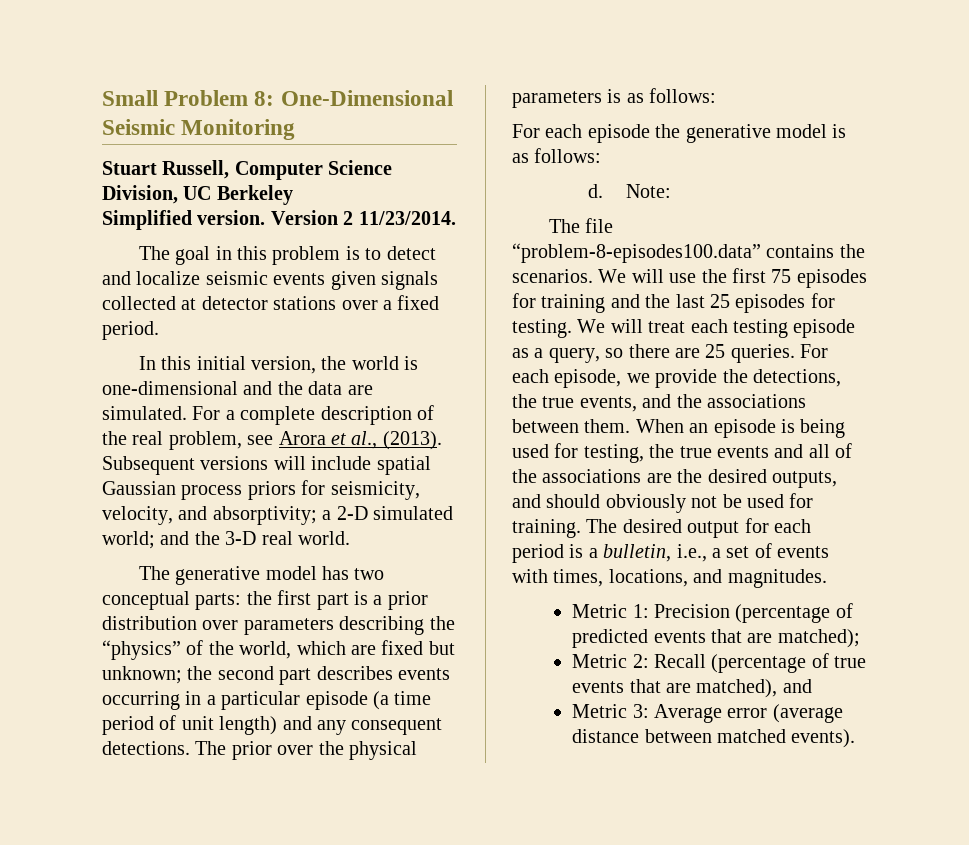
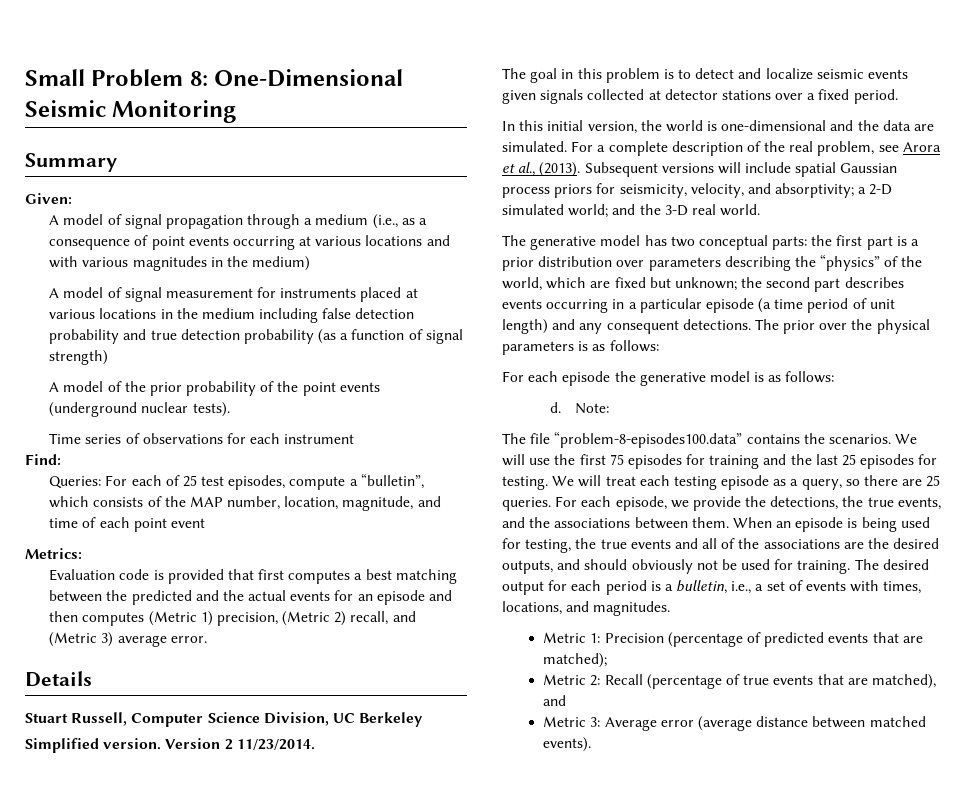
(296, 129) none -> [25,153,117,172] [25,193,72,204] [49,214,428,229] [49,235,450,250] [49,256,311,271] [49,287,418,302] [49,308,415,323] [49,329,463,344] [49,350,109,365] [49,381,380,396] [49,402,230,417] [49,433,355,444] [25,454,61,465] [49,473,424,490] [49,496,441,511] [49,517,205,532] [25,548,82,559] [49,569,457,584] [49,590,453,605] [49,611,416,626] [49,632,207,647] [25,671,92,687] // Summary // Given: // A model of signal propagation through a medium (i.e., as a consequence of point events occurring at various locations and with various magnitudes in the medium) // A model of signal measurement for instruments placed at various locations in the medium including false detection probability and true detection probability (as a function of signal strength) // A model of the prior probability of the point events (underground nuclear tests). // Time series of observations for each instrument // Find: // Queries: For each of 25 test episodes, compute a “bulletin”, which consists of the MAP number, location, magnitude, and time of each point event // Metrics: // Evaluation code is provided that first computes a best matching between the predicted and the actual events for an episode and then computes (Metric 1) precision, (Metric 2) recall, and (Metric 3) average error. // Details

